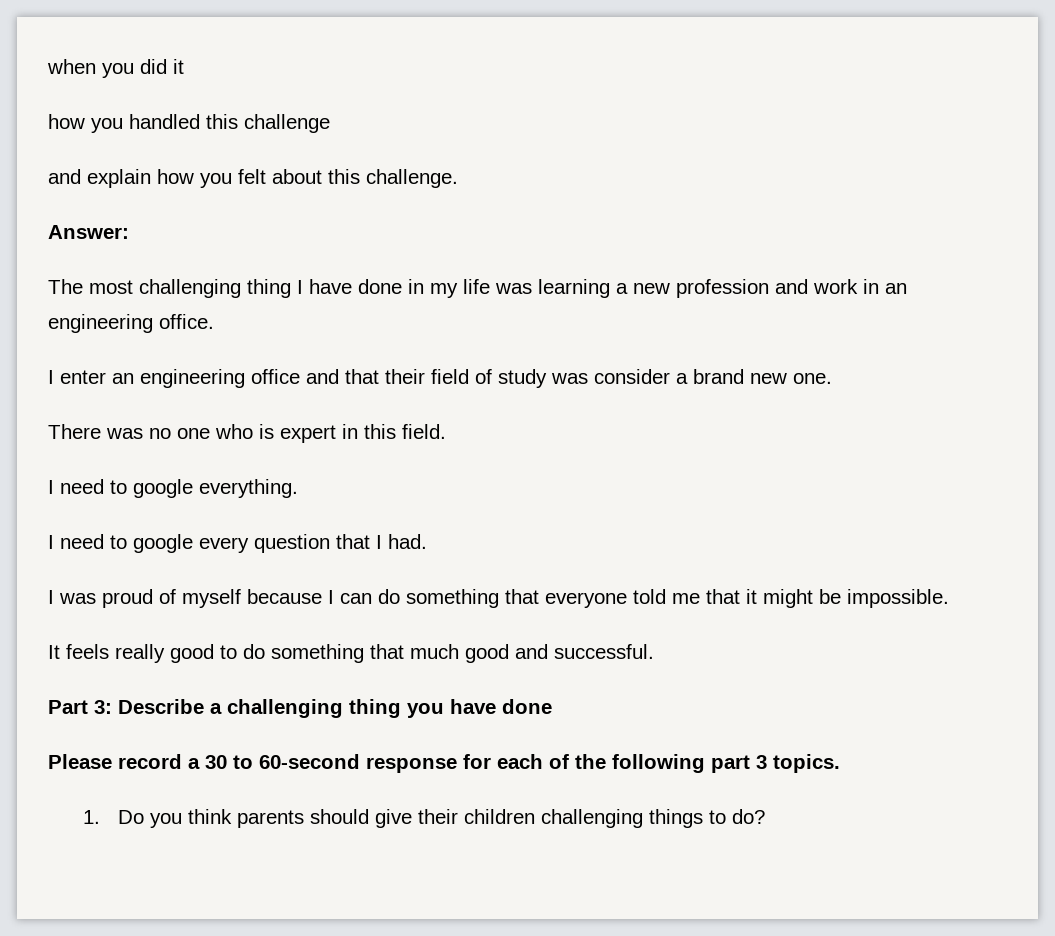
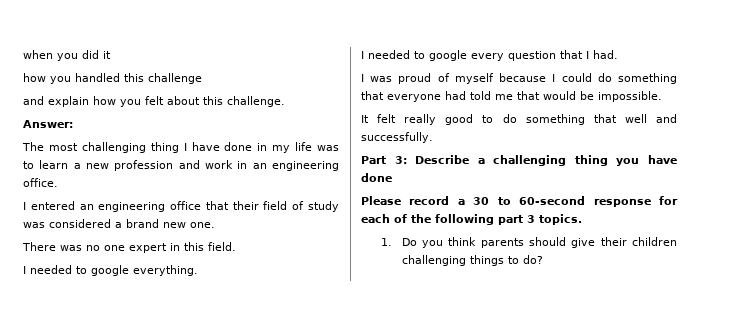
[538,279,610,298] learning -> [23,160,69,169] to learn
[60,370,106,384] enter -> [30,201,75,210] entered
[306,369,339,384] and -> (202, 205) none
[594,369,670,384] consider -> [49,219,111,228] considered
[215,424,274,439] who is -> (125, 248) none
[60,479,104,494] need -> [30,265,72,274] needed
[60,534,104,549] need -> [368,50,410,59] needed
[340,593,372,604] can -> [561,73,592,82] could
(627, 600) none -> [445,91,466,100] had
[746,589,813,608] it might -> [543,91,576,100] would
[66,644,109,659] feels -> [377,114,397,123] felt
[410,644,654,663] much good and successful. -> [624,114,677,123] [361,132,433,143] well and successfully.

